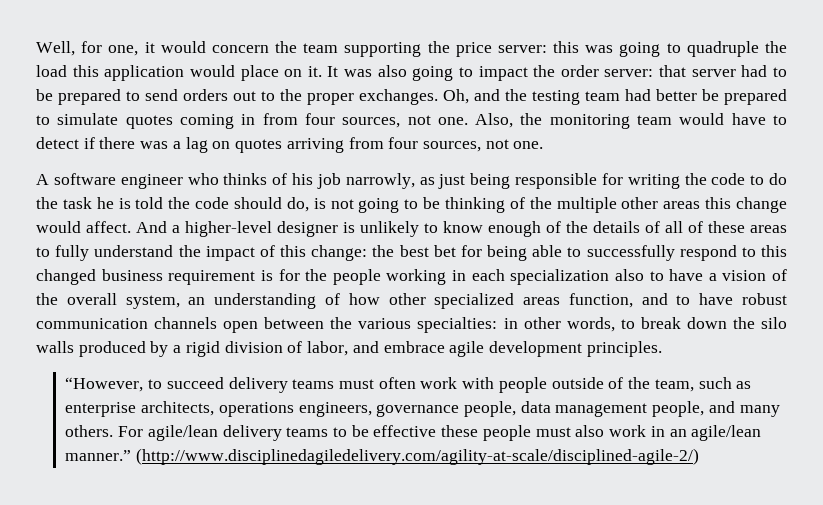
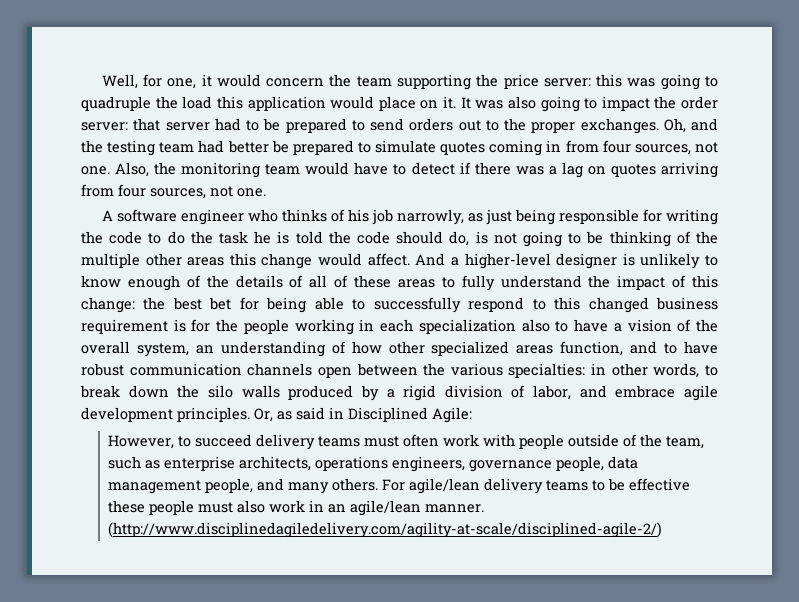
[65,377,144,392] // “However, -> [254,407,472,423] [107,435,174,449] Or, as said in Disciplined Agile: // However,
[65,450,132,461] manner.” -> [424,504,484,513] manner.

